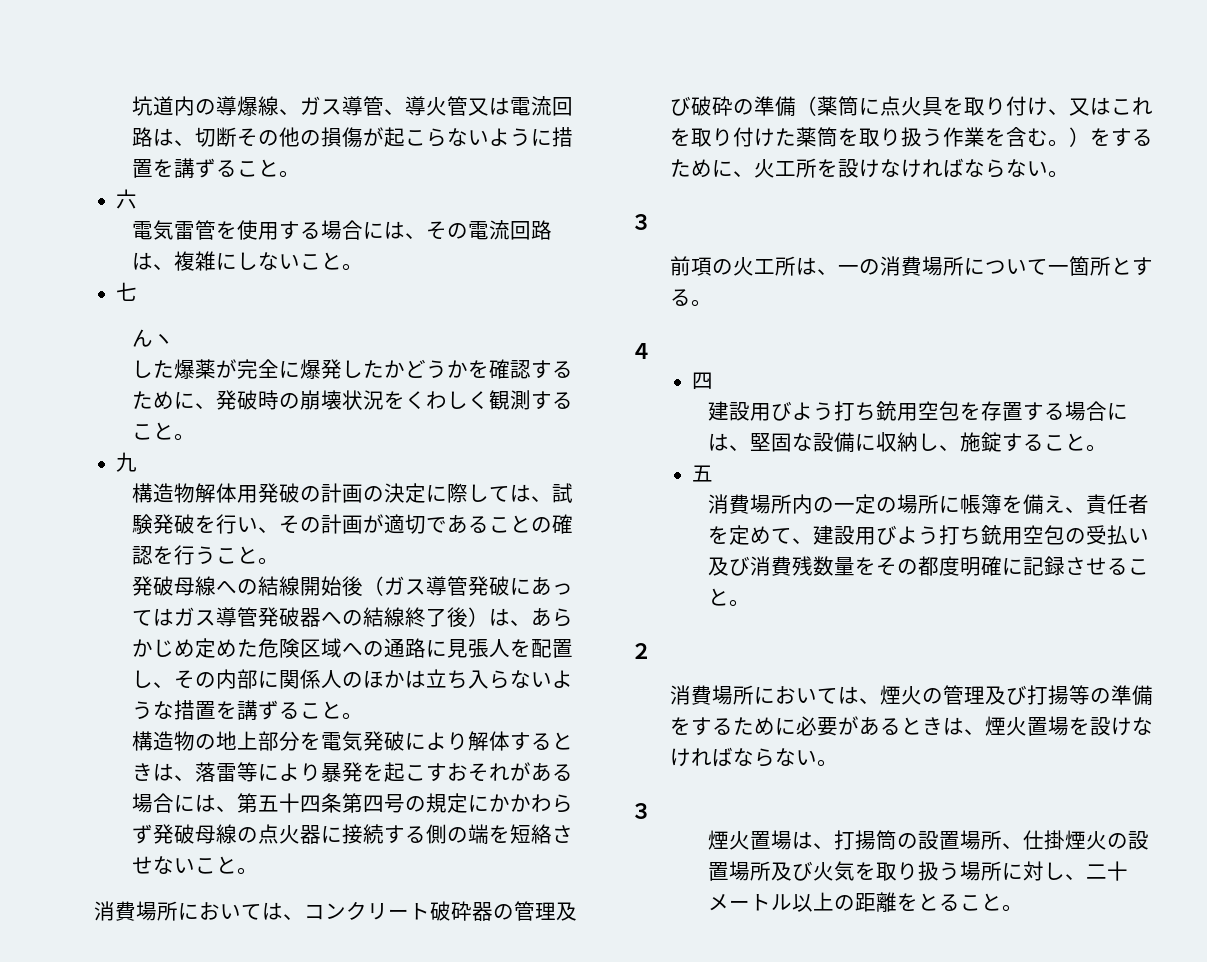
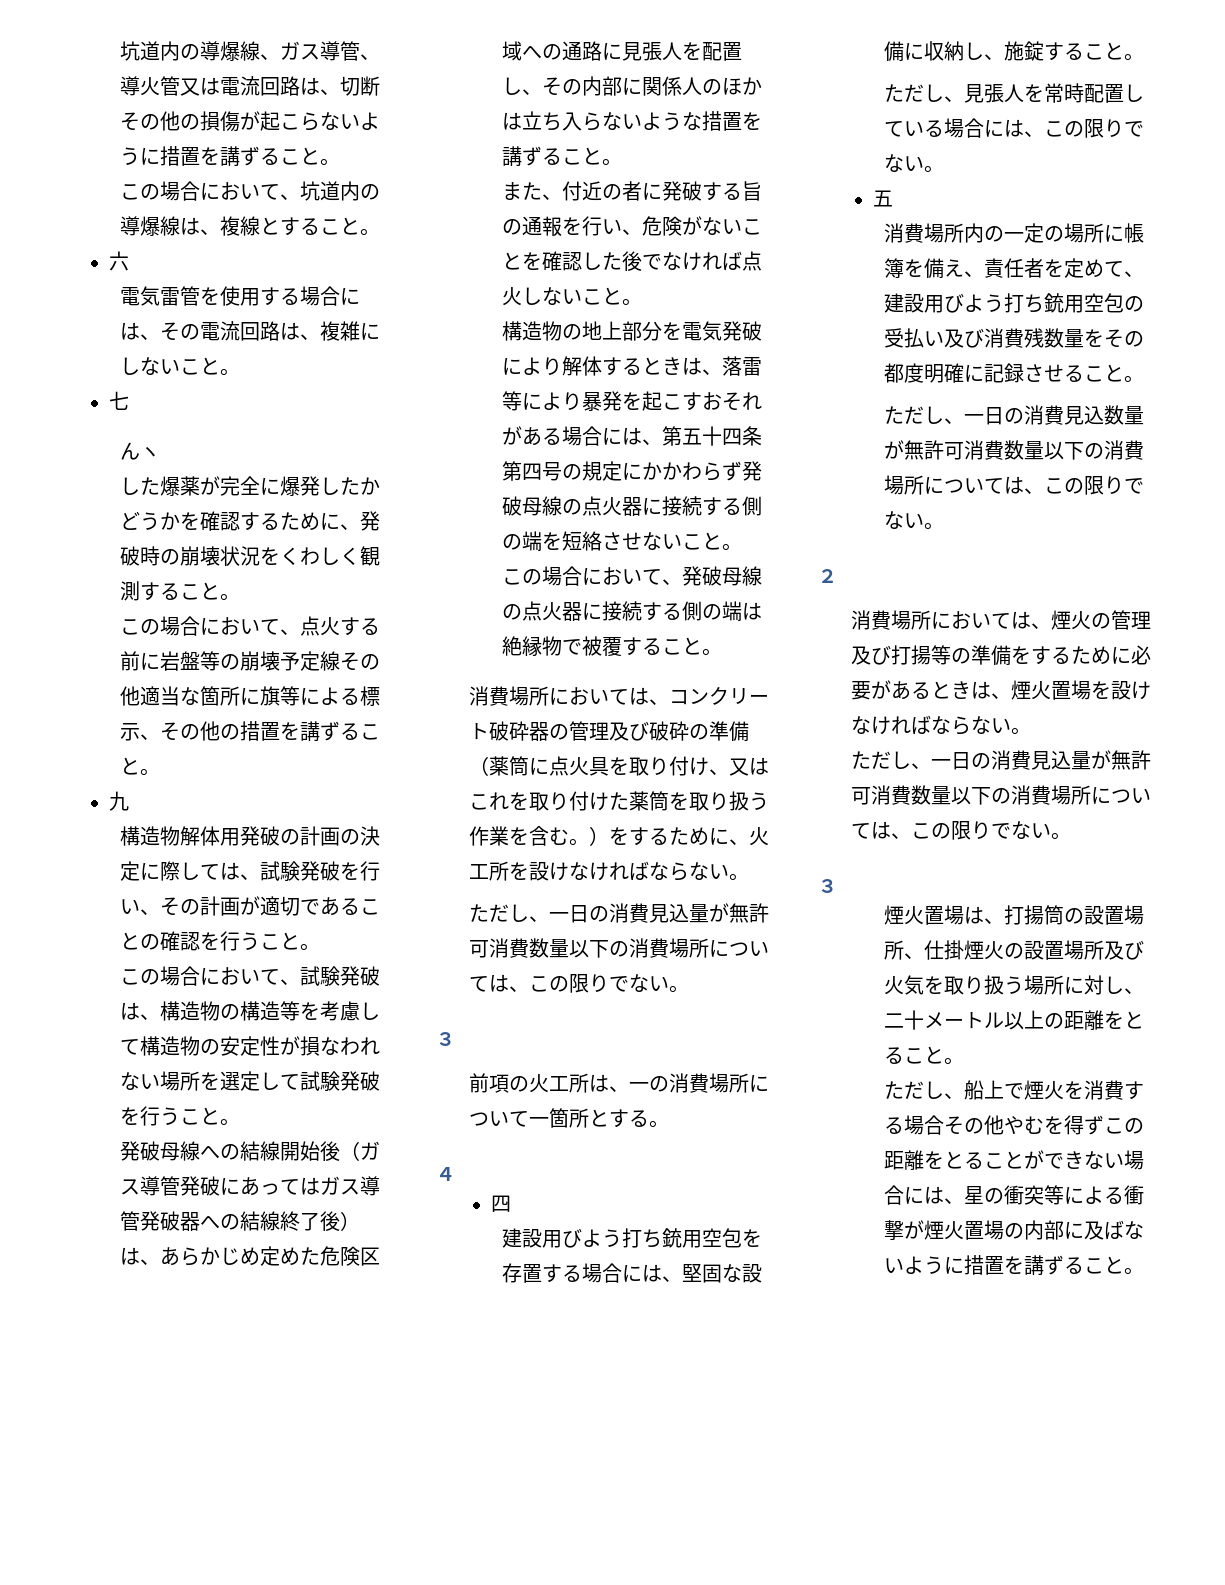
(301, 174) none -> [119,181,380,201] [119,216,380,237] // この場合において、坑道内の導爆線は、複線とすること。
(196, 437) none -> [119,616,380,636] [119,651,380,671] [119,686,380,706] [119,721,380,741] [119,757,160,776] // この場合において、点火する前に岩盤等の崩壊予定線その他適当な箇所に旗等による標示、その他の措置を講ずること。
(280, 561) none -> [119,966,380,987] [119,1001,380,1021] [119,1036,380,1056] [119,1071,380,1092] [119,1106,240,1126] // この場合において、試験発破は、構造物の構造等を考慮して構造物の安定性が損なわれない場所を選定して試験発破を行うこと。
(364, 716) none -> [501,181,762,201] [501,216,762,237] [501,251,762,271] [501,287,642,306] // また、付近の者に発破する旨の通報を行い、危険がないことを確認した後でなければ点火しないこと。
(259, 871) none -> [501,566,762,586] [501,601,762,621] [501,636,722,656] // この場合において、発破母線の点火器に接続する側の端は絶縁物で被覆すること。
(1069, 174) none -> [468,903,769,923] [468,938,769,958] [468,973,689,993] // ただし、一日の消費見込量が無許可消費数量以下の消費場所については、この限りでない。
(1108, 448) none -> [883,83,1144,103] [883,118,1144,138] [883,154,944,173] // ただし、見張人を常時配置している場合には、この限りでない。
(751, 603) none -> [883,405,1144,425] [883,440,1144,460] [883,475,1144,495] [883,511,944,530] // ただし、一日の消費見込数量が無許可消費数量以下の消費場所については、この限りでない。
(838, 763) none -> [850,750,1151,770] [850,785,1151,805] [850,820,1071,840] // ただし、一日の消費見込量が無許可消費数量以下の消費場所については、この限りでない。
(1024, 908) none -> [883,1080,1144,1100] [883,1115,1144,1135] [883,1150,1144,1170] [883,1185,1144,1205] [883,1220,1144,1240] [883,1255,1144,1275] // ただし、船上で煙火を消費する場合その他やむを得ずこの距離をとることができない場合には、星の衝突等による衝撃が煙火置場の内部に及ばないように措置を講ずること。

